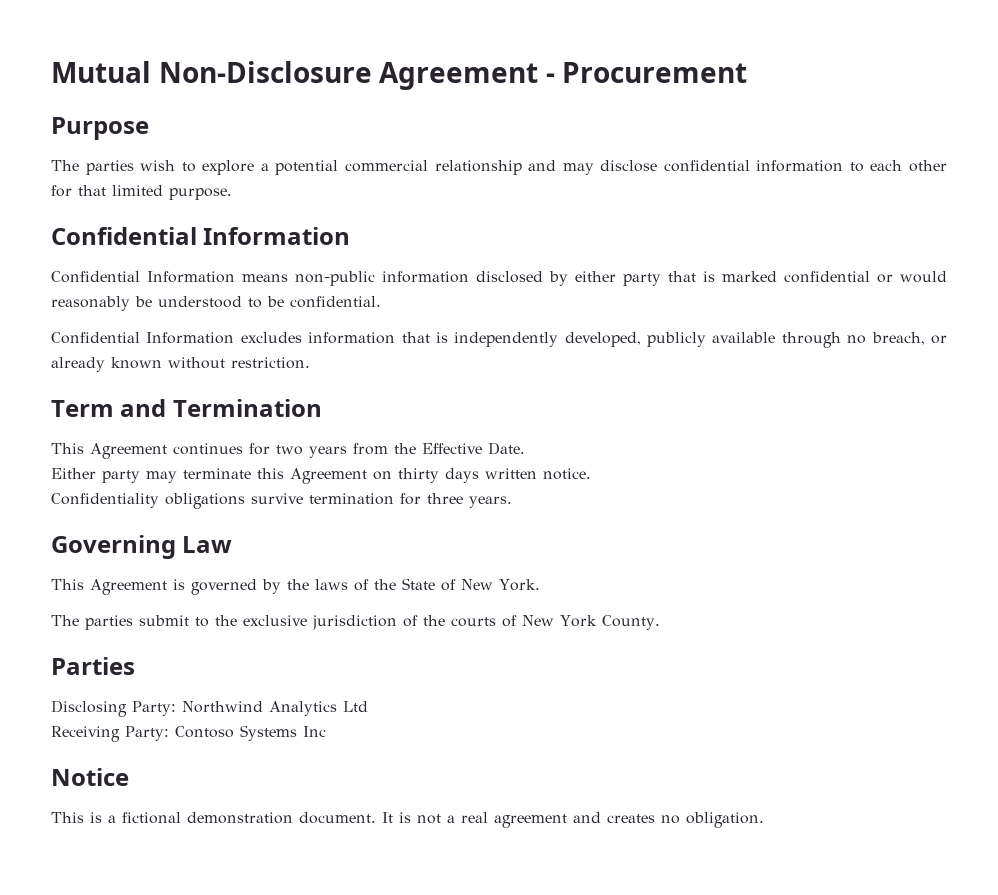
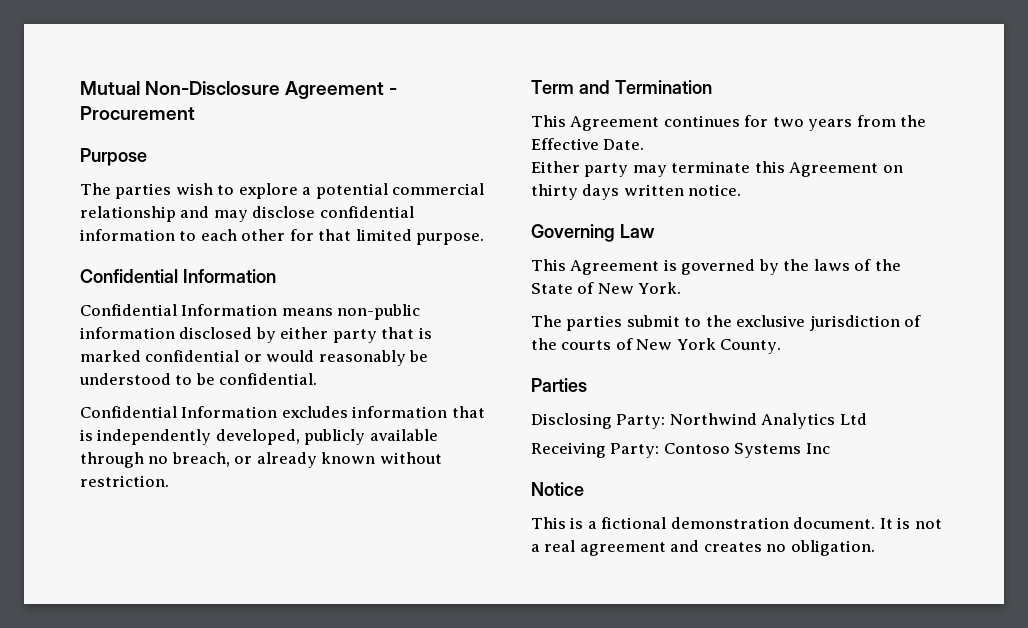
[51,493,512,509] // Confidentiality obligations survive termination for three years. -> (742, 190) none

